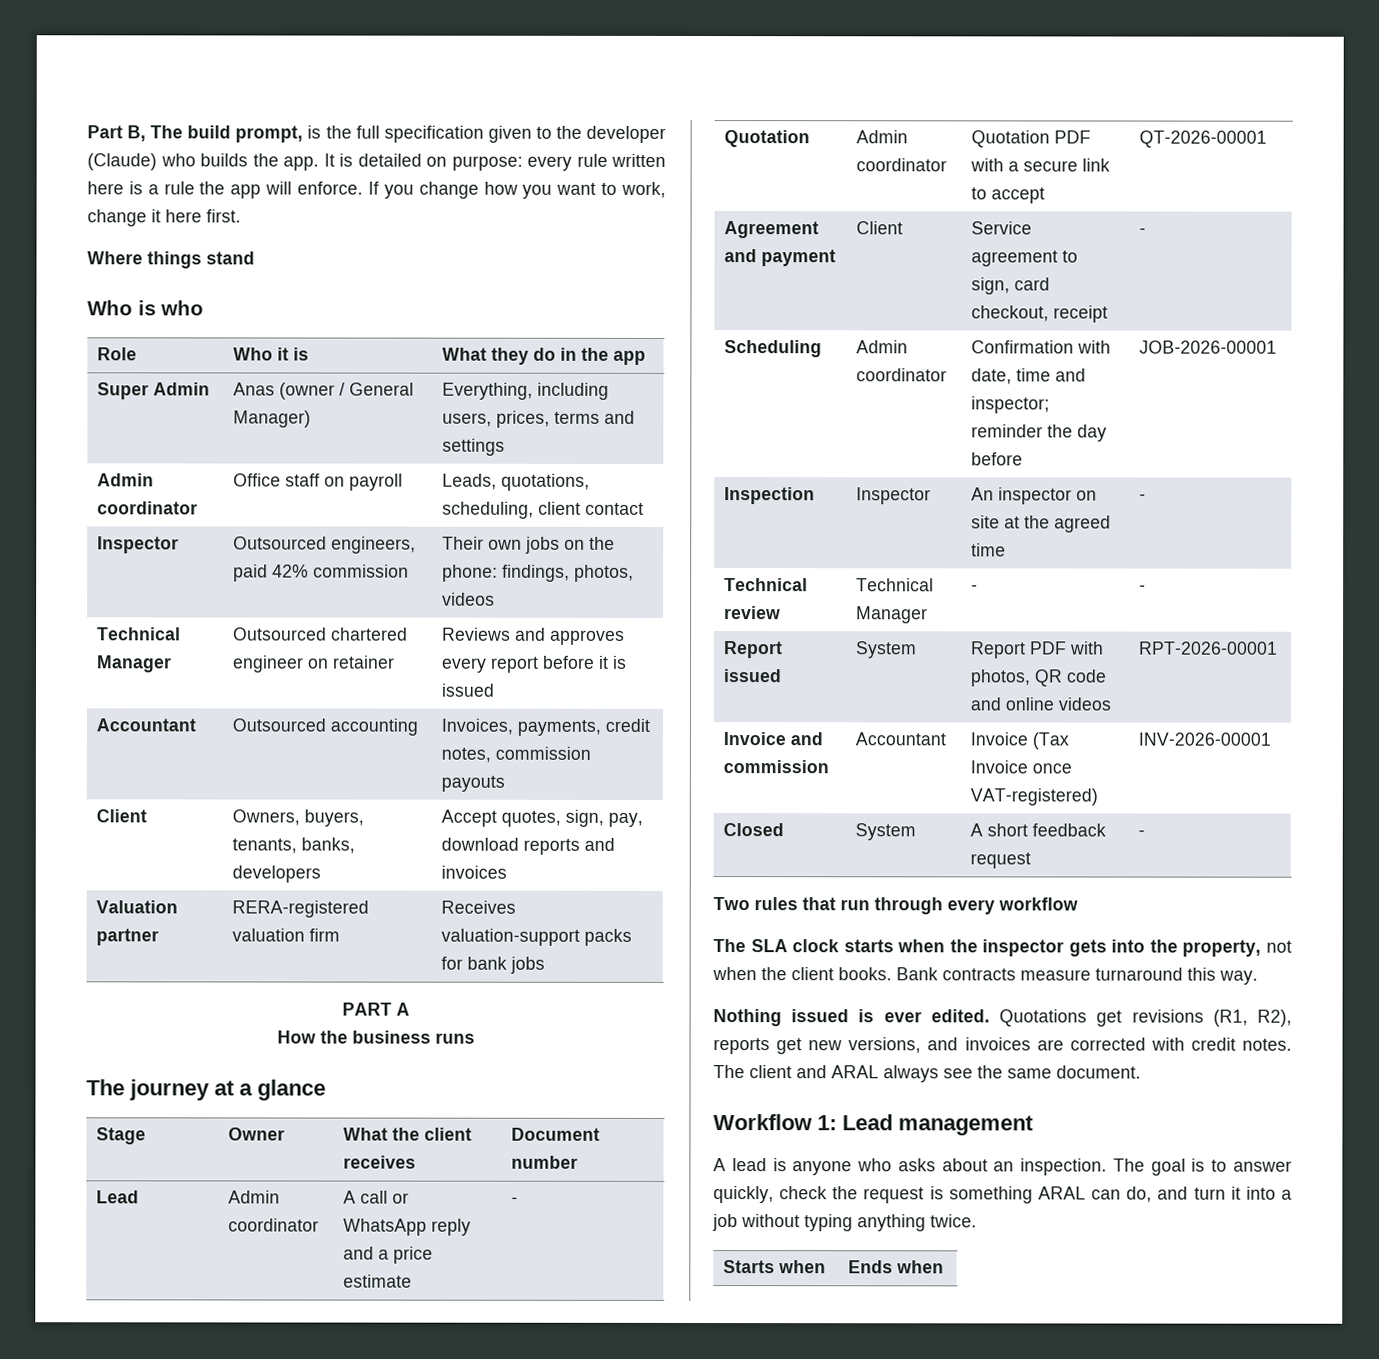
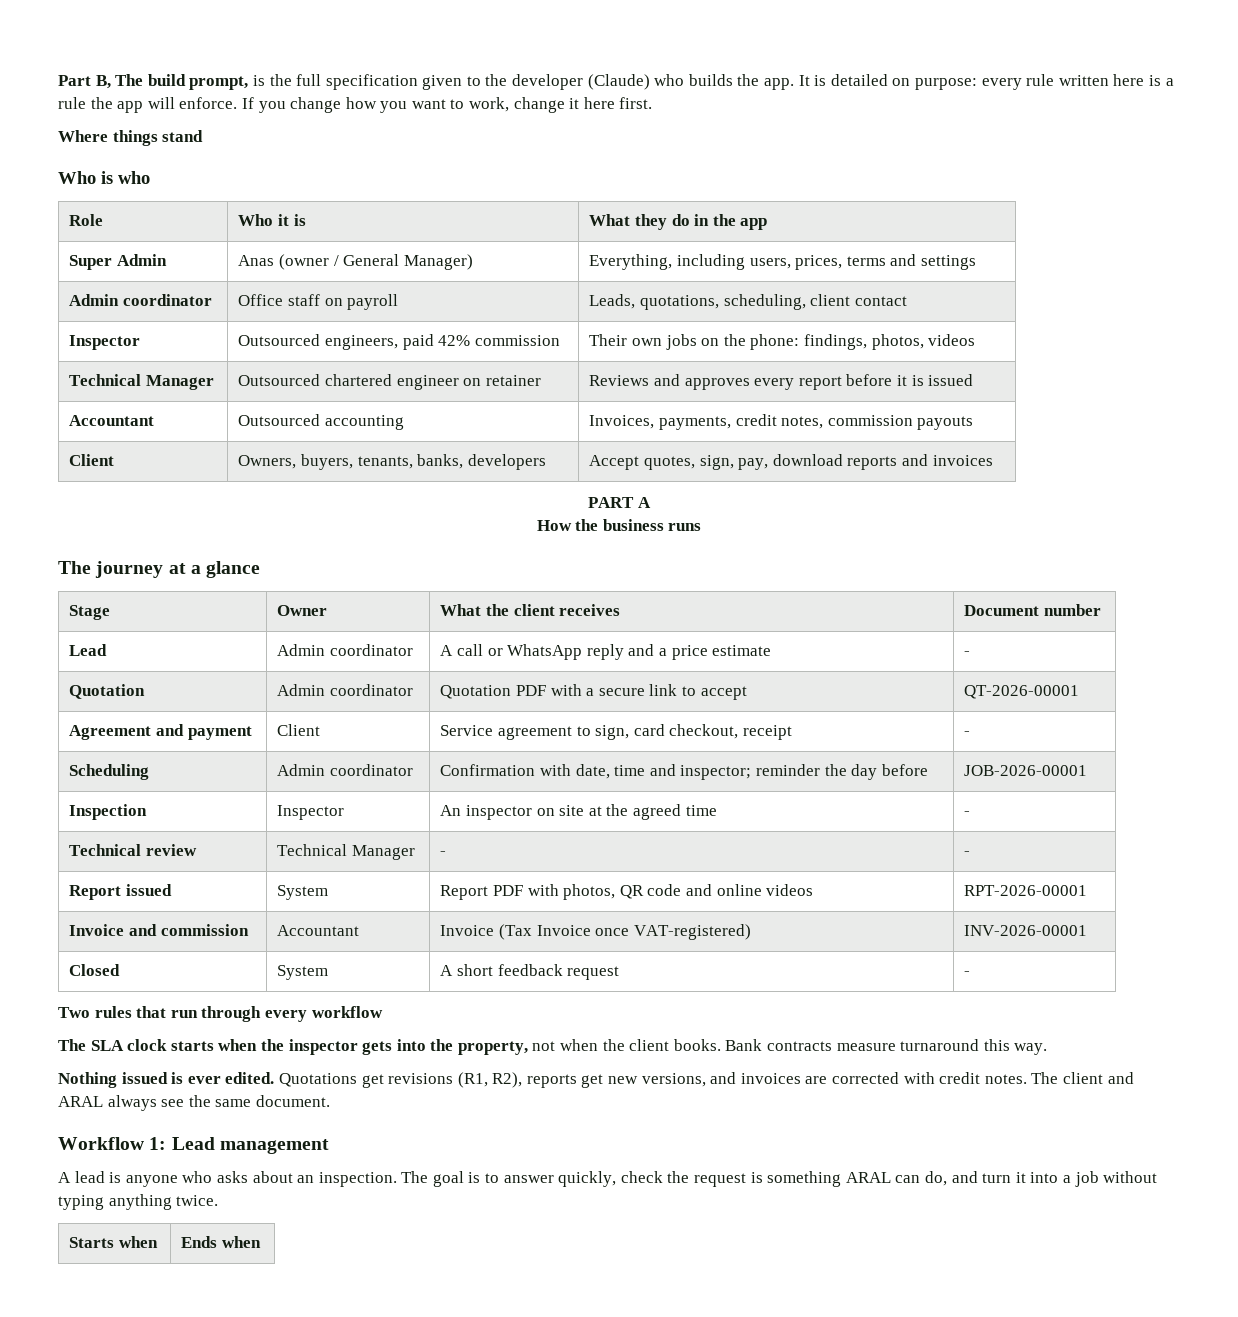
[96,900,179,914] [96,928,160,946] [232,900,370,918] [232,928,341,942] [441,900,517,914] [441,928,633,946] [441,956,546,974] // Valuation partner | RERA-registered valuation firm | Receives valuation-support packs for bank jobs -> (993, 460) none

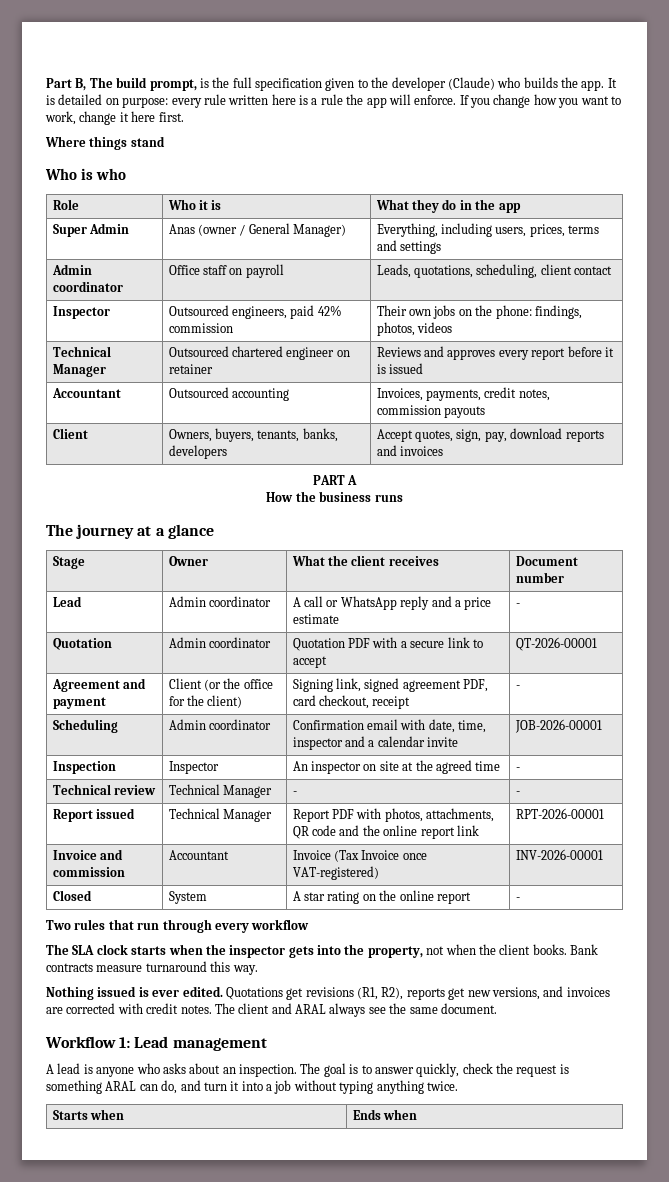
[440,725,630,740] | Service agreement to sign, -> [204,678,273,691] [168,695,243,708] [292,678,489,692] (or the office for the client) | Signing link, signed agreement PDF,
(536, 770) none -> [367,719,399,730] email
[614,764,928,780] time and inspector; reminder the day before -> [458,720,487,733] [292,736,459,750] time, inspector and a calendar invite
[277,885,329,900] System -> [168,808,273,822] Technical Manager
(616, 892) none -> [426,808,495,822] attachments,
[716,884,814,896] online videos -> [362,825,479,839] the online report link
[457,964,620,980] short feedback request -> [304,890,471,904] star rating on the online report

